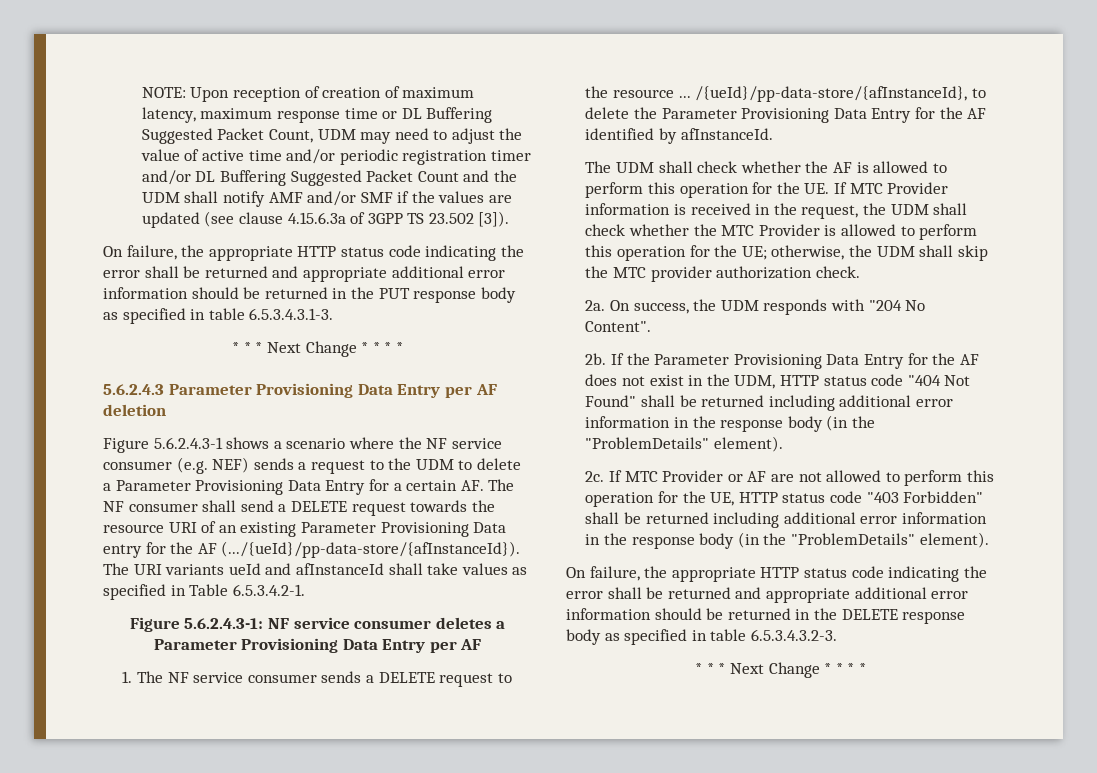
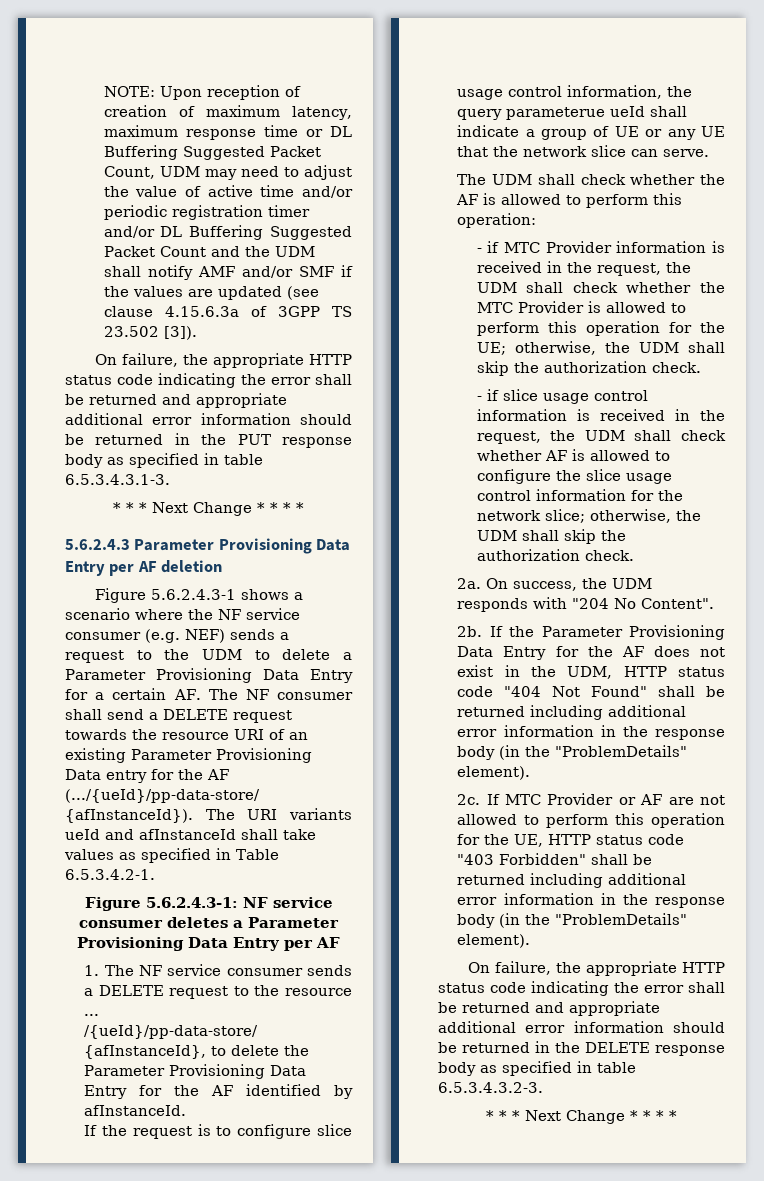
(773, 134) none -> [84,1124,352,1139] [457,85,693,100] [457,106,688,120] [457,125,725,140] [457,145,710,157] // If the request is to configure slice usage control information, the query parameterue ueId shall indicate a group of UE or any UE that the network slice can serve.
[679,182,847,198] operation for the UE. If -> [457,213,537,228] [476,241,500,253] operation: // - if
[612,266,712,282] MTC provider -> [543,361,701,373] [476,389,648,404] [476,409,725,421] [476,430,726,444] [476,449,670,461] [476,469,672,484] [476,489,683,501] [476,509,701,523] [476,529,626,544] authorization check. // - if slice usage control information is received in the request, the UDM shall check whether AF is allowed to configure the slice usage control information for the network slice; otherwise, the UDM shall skip the

